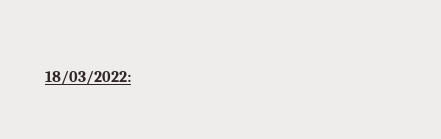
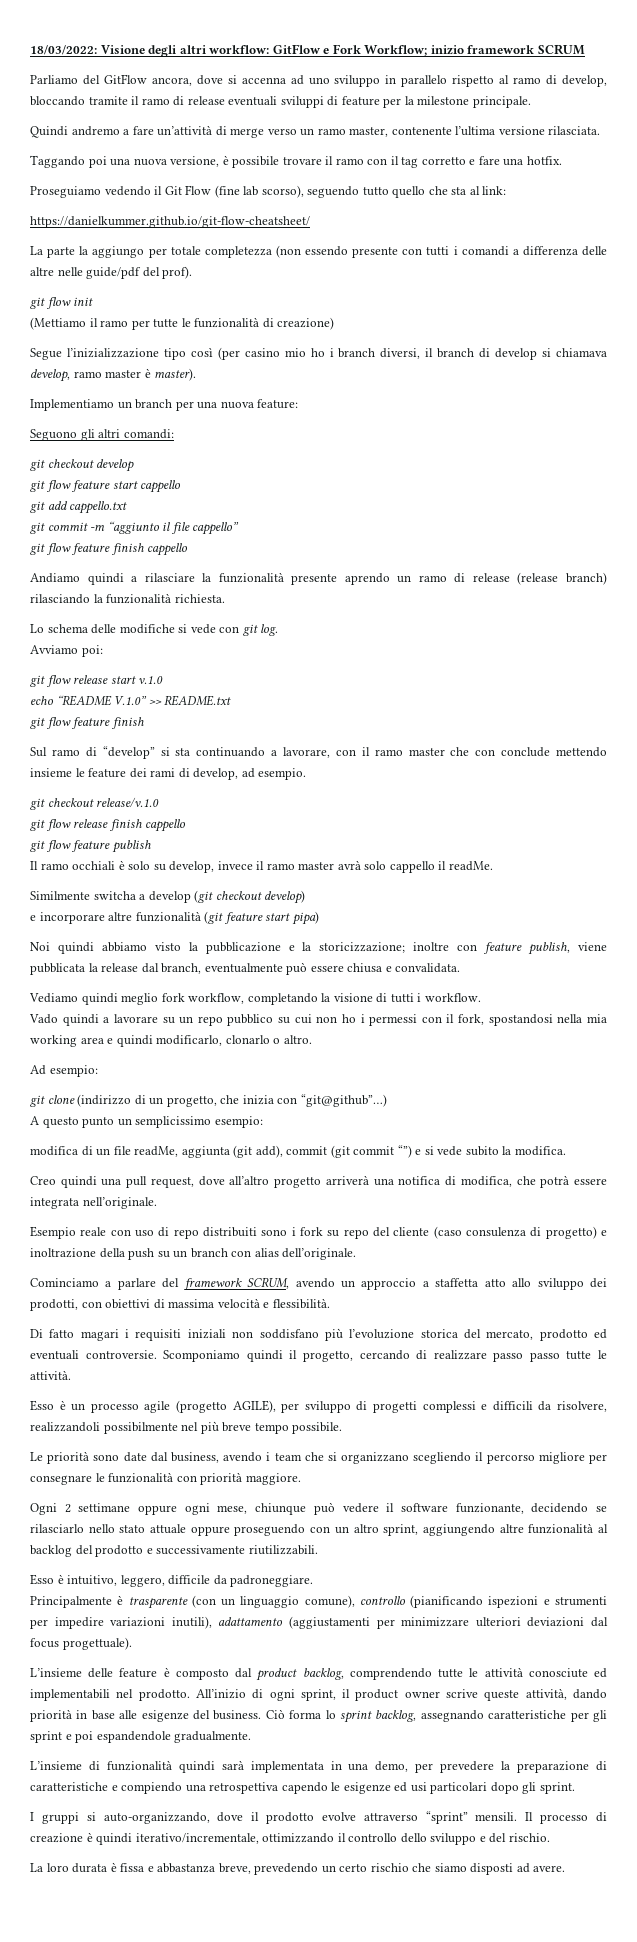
(131, 77) none -> [100,44,585,57] [30,74,607,87] [30,96,531,108] [30,125,601,138] [30,155,562,168] [30,185,507,198] [30,216,310,228] [30,245,607,258] [30,266,193,279] [30,297,94,309] [30,317,335,330] [30,347,607,360] [30,368,197,382] [30,399,299,411] [30,429,174,441] [30,459,135,472] [30,480,182,493] [30,501,128,514] [30,521,240,535] [30,543,189,556] [30,572,608,585] [30,593,225,604] [30,624,279,636] [30,645,103,657] [30,675,164,687] [30,695,232,706] [30,717,144,729] [30,746,607,759] [30,768,307,780] [30,797,160,810] [30,819,187,832] [30,840,151,853] [30,860,493,873] [30,890,306,904] [30,911,319,925] [30,942,607,955] [30,962,461,975] [29,993,481,1005] [29,1014,608,1026] [30,1035,312,1047] [30,1065,98,1077] [30,1094,387,1107] [30,1116,263,1128] [30,1145,566,1158] [30,1175,608,1188] [30,1197,157,1209] [30,1226,607,1239] [30,1248,357,1260] [30,1277,608,1290] [30,1298,330,1311] [30,1328,607,1341] [30,1350,607,1362] [30,1370,71,1380] [30,1400,608,1413] [30,1421,343,1434] [30,1451,607,1464] [30,1472,301,1485] [30,1502,607,1515] [30,1523,608,1536] [30,1545,318,1557] [30,1574,314,1587] [30,1595,607,1609] [30,1616,609,1629] [30,1637,132,1650] [30,1667,607,1681] [30,1688,608,1701] [30,1709,607,1723] [30,1731,252,1743] [30,1760,607,1773] [30,1782,575,1794] [30,1811,608,1824] [30,1832,550,1845] [30,1862,566,1875] Visione degli altri workflow: GitFlow e Fork Workflow; inizio framework SCRUM // Parliamo del GitFlow ancora, dove si accenna ad uno sviluppo in parallelo rispetto al ramo di develop, bloccando tramite il ramo di release eventuali sviluppi di feature per la milestone principale. // Quindi andremo a fare un’attività di merge verso un ramo master, contenente l’ultima versione rilasciata. // Taggando poi una nuova versione, è possibile trovare il ramo con il tag corretto e fare una hotfix. // Proseguiamo vedendo il Git Flow (fine lab scorso), seguendo tutto quello che sta al link: // https://danielkummer.github.io/git-flow-cheatsheet/ // La parte la aggiungo per totale completezza (non essendo presente con tutti i comandi a differenza delle altre nelle guide/pdf del prof). // git flow init // (Mettiamo il ramo per tutte le funzionalità di creazione) // Segue l’inizializzazione tipo così (per casino mio ho i branch diversi, il branch di develop si chiamava develop, ramo master è master). // Implementiamo un branch per una nuova feature: // Seguono gli altri comandi: // git checkout develop // git flow feature start cappello // git add cappello.txt // git commit -m “aggiunto il file cappello” // git flow feature finish cappello // Andiamo quindi a rilasciare la funzionalità presente aprendo un ramo di release (release branch) rilasciando la funzionalità richiesta. // Lo schema delle modifiche si vede con git log. // Avviamo poi: // git flow release start v.1.0 // echo “README V.1.0” >> README.txt // git flow feature finish // Sul ramo di “develop” si sta continuando a lavorare, con il ramo master che con conclude mettendo insieme le feature dei rami di develop, ad esempio. // git checkout release/v.1.0 // git flow release finish cappello // git flow feature publish // Il ramo occhiali è solo su develop, invece il ramo master avrà solo cappello il readMe. // Similmente switcha a develop (git checkout develop) // e incorporare altre funzionalità (git feature start pipa) // Noi quindi abbiamo visto la pubblicazione e la storicizzazione; inoltre con feature publish, viene pubblicata la release dal branch, eventualmente può essere chiusa e convalidata. // Vediamo quindi meglio fork workflow, completando la visione di tutti i workflow. // Vado quindi a lavorare su un repo pubblico su cui non ho i permessi con il fork, spostandosi nella mia working area e quindi modificarlo, clonarlo o altro. // Ad esempio: // git clone (indirizzo di un progetto, che inizia con “git@github”…) // A questo punto un semplicissimo esempio: // modifica di un file readMe, aggiunta (git add), commit (git commit “”) e si vede subito la modifica. // Creo quindi una pull request, dove all’altro progetto arriverà una notifica di modifica, che potrà essere integrata nell’originale. // Esempio reale con uso di repo distribuiti sono i fork su repo del cliente (caso consulenza di progetto) e inoltrazione della push su un branch con alias dell’originale. // Cominciamo a parlare del framework SCRUM, avendo un approccio a staffetta atto allo sviluppo dei prodotti, con obiettivi di massima velocità e flessibilità. // Di fatto magari i requisiti iniziali non soddisfano più l’evoluzione storica del mercato, prodotto ed eventuali controversie. Scomponiamo quindi il progetto, cercando di realizzare passo passo tutte le attività. // Esso è un processo agile (progetto AGILE), per sviluppo di progetti complessi e difficili da risolvere, realizzandoli possibilmente nel più breve tempo possibile. // Le priorità sono date dal business, avendo i team che si organizzano scegliendo il percorso migliore per consegnare le funzionalità con priorità maggiore. // Ogni 2 settimane oppure ogni mese, chiunque può vedere il software funzionante, decidendo se rilasciarlo nello stato attuale oppure proseguendo con un altro sprint, aggiungendo altre funzionalità al backlog del prodotto e successivamente riutilizzabili. // Esso è intuitivo, leggero, difficile da padroneggiare. // Principalmente è trasparente (con un linguaggio comune), controllo (pianificando ispezioni e strumenti per impedire variazioni inutili), adattamento (aggiustamenti per minimizzare ulteriori deviazioni dal focus progettuale). // L’insieme delle feature è composto dal product backlog, comprendendo tutte le attività conosciute ed implementabili nel prodotto. All’inizio di ogni sprint, il product owner scrive queste attività, dando priorità in base alle esigenze del business. Ciò forma lo sprint backlog, assegnando caratteristiche per gli sprint e poi espandendole gradualmente. // L’insieme di funzionalità quindi sarà implementata in una demo, per prevedere la preparazione di caratteristiche e compiendo una retrospettiva capendo le esigenze ed usi particolari dopo gli sprint. // I gruppi si auto-organizzando, dove il prodotto evolve attraverso “sprint” mensili. Il processo di creazione è quindi iterativo/incrementale, ottimizzando il controllo dello sviluppo e del rischio. // La loro durata è fissa e abbastanza breve, prevedendo un certo rischio che siamo disposti ad avere.

